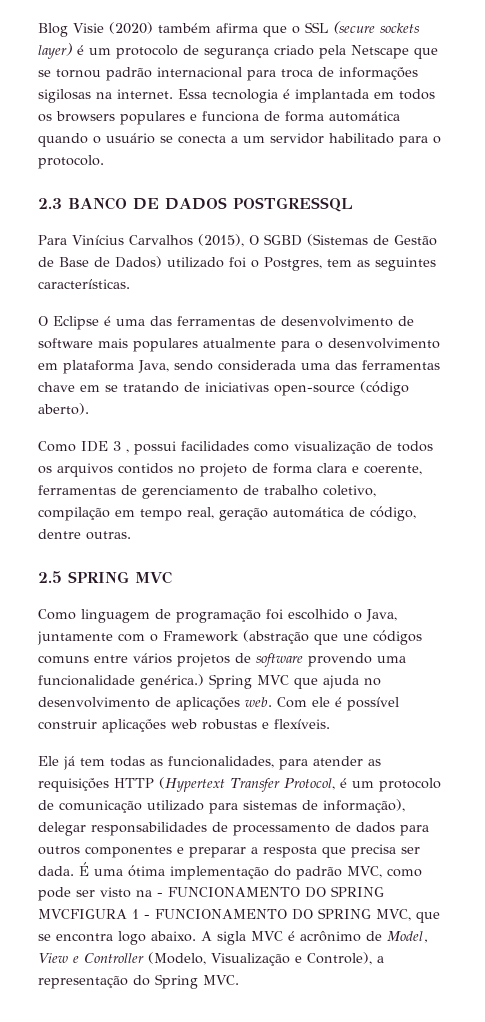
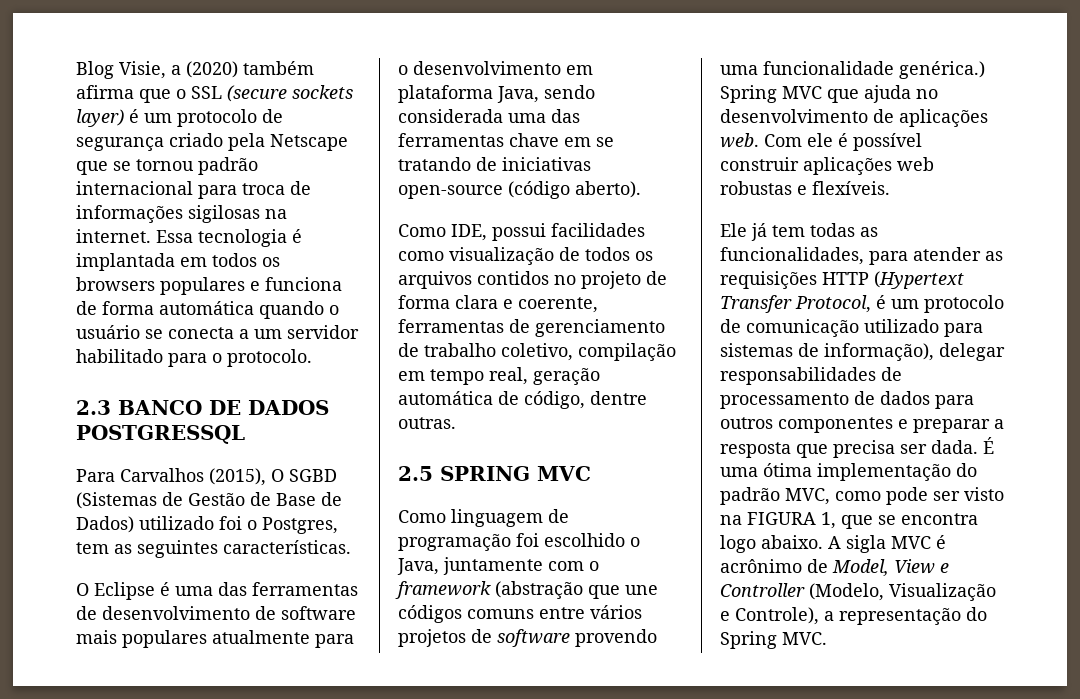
[73,23,104,33] Visie -> [119,61,181,79] Visie, a
[72,235,124,245] Vinícius -> (115, 475) none
[81,441,129,453] IDE 3 , -> [451,224,487,241] IDE,
[163,631,239,642] Framework -> [395,581,491,599] framework
[157,886,384,898] [38,908,411,921] - FUNCIONAMENTO DO SPRING MVCFIGURA 1 - FUNCIONAMENTO DO SPRING MVC, -> [747,512,836,529] FIGURA 1,

